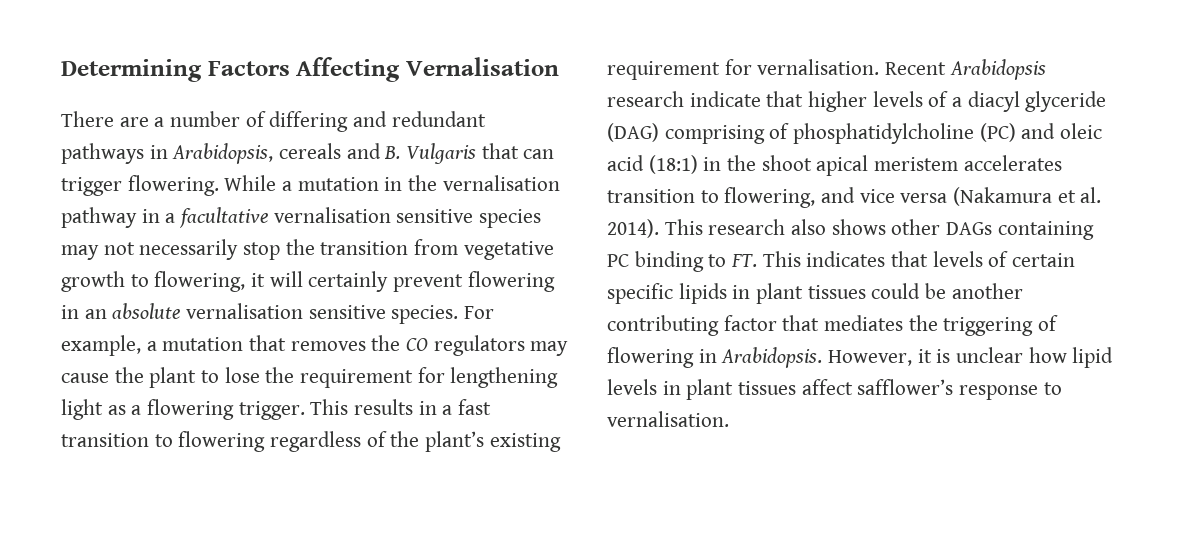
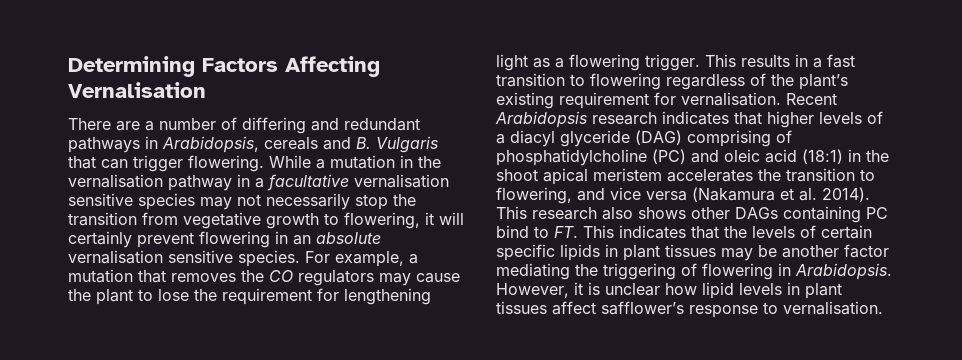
[689,91,761,107] indicate -> [662,111,729,125] indicates
(1062, 163) none -> [758,169,781,181] the
[634,251,704,272] binding -> [496,225,529,238] bind
(929, 259) none -> [724,226,747,238] the
[871,283,921,299] could -> [721,248,753,261] may
[607,315,904,336] contributing factor that mediates -> [844,244,889,258] [496,263,570,280] factor mediating

